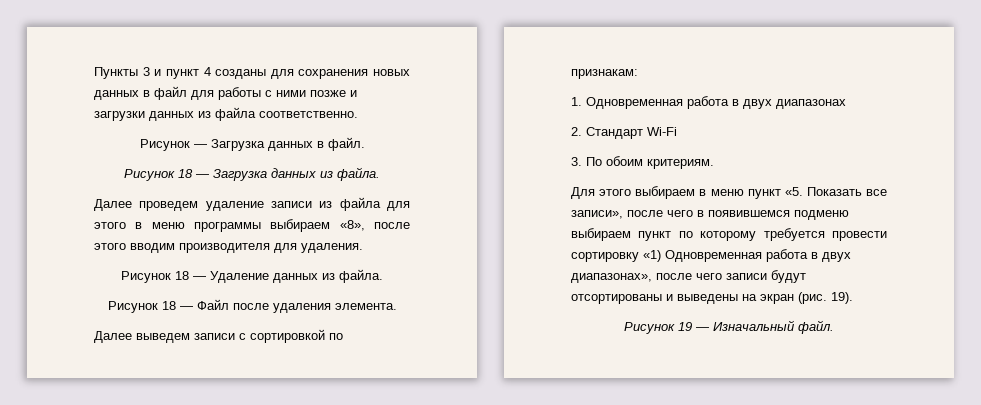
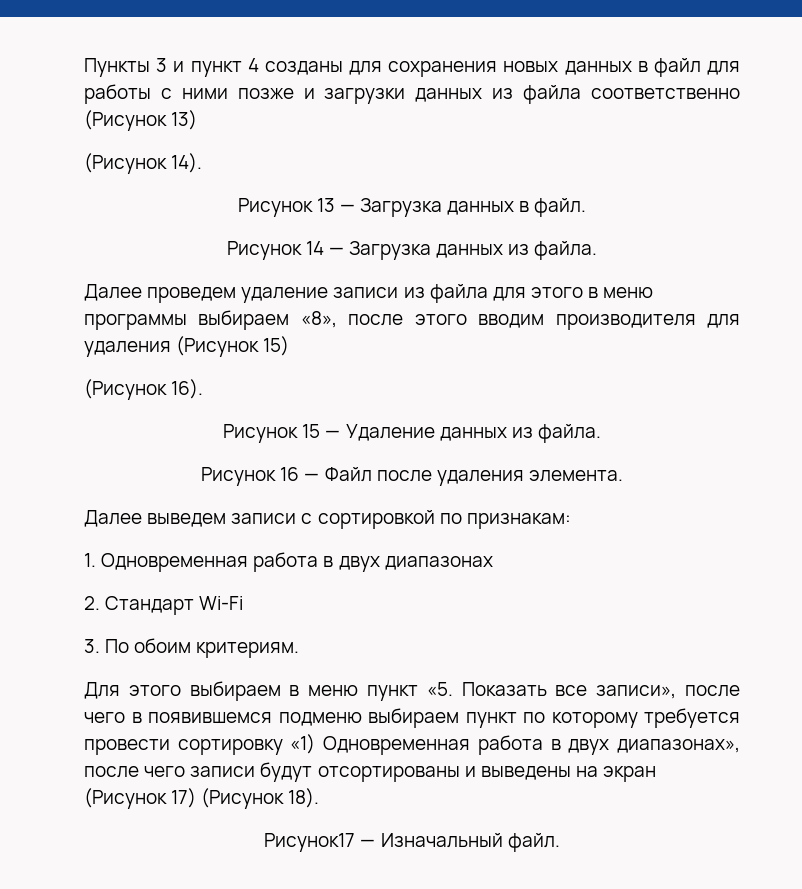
[259,111,358,118] [139,139,190,151] соответственно. // Рисунок -> [591,88,741,99] [84,110,198,131] [84,153,203,174] [237,198,335,217] соответственно (Рисунок 13) // (Рисунок 14). // Рисунок 13
[178,169,193,178] 18 -> [305,241,324,255] 14
[301,243,363,253] [121,271,189,283] удаления. // Рисунок 18 -> [84,336,290,357] [84,379,204,400] [223,424,321,443] удаления (Рисунок 15) // (Рисунок 16). // Рисунок 15
[161,301,176,310] 18 -> [280,467,300,481] 16
[798,292,853,304] [624,322,692,334] (рис. 19). // Рисунок 19 -> [84,788,320,809] [264,833,356,852] (Рисунок 17) (Рисунок 18). // Рисунок17

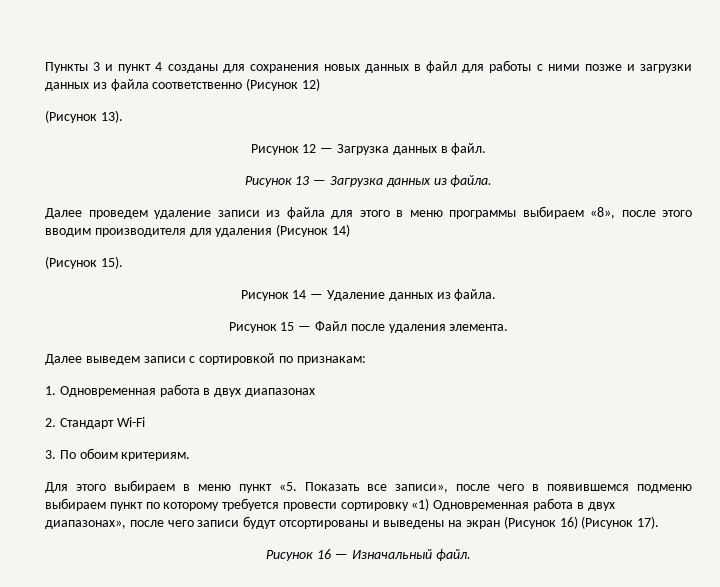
[171,110,198,130] [84,153,203,174] [237,198,335,217] 13) // (Рисунок 14). // Рисунок 13 -> [301,78,320,91] [45,110,123,123] [250,144,317,155] 12) // (Рисунок 13). // Рисунок 12
[305,241,324,255] 14 -> [295,176,311,185] 13
[263,336,290,356] [84,379,204,400] [223,424,321,443] 15) // (Рисунок 16). // Рисунок 15 -> [331,224,350,237] [45,256,123,269] [240,290,307,301] 14) // (Рисунок 15). // Рисунок 14
[280,467,300,481] 16 -> [280,322,295,331] 15
[171,788,320,809] [264,833,356,852] 17) (Рисунок 18). // Рисунок17 -> [559,516,660,529] [266,549,332,561] 16) (Рисунок 17). // Рисунок 16

